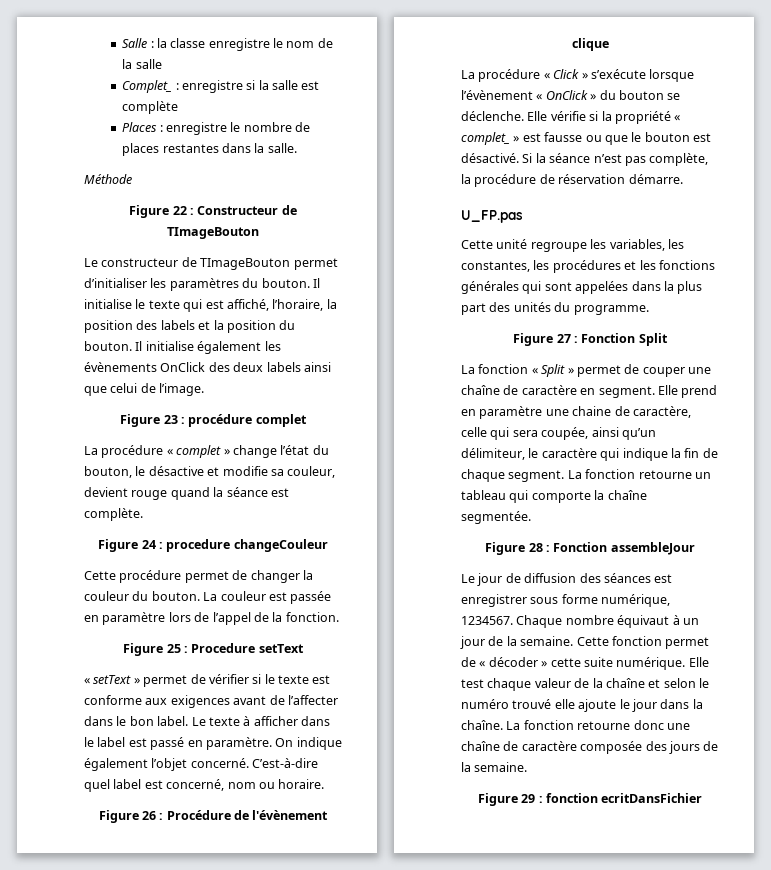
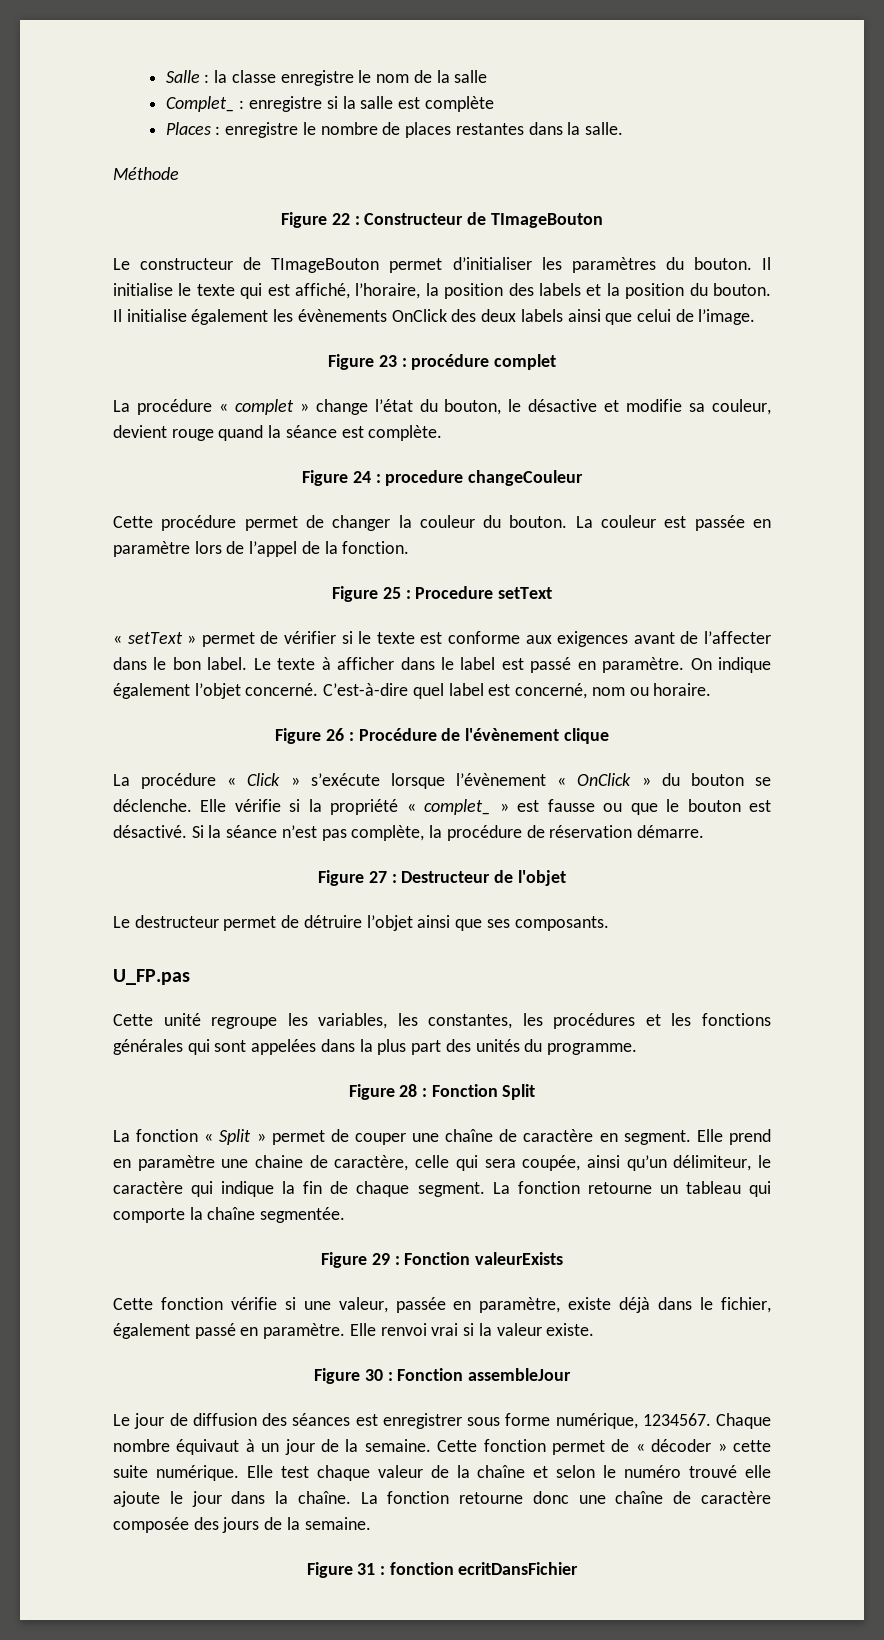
(683, 179) none -> [318,870,566,886] [113,915,609,931] // Figure 27 : Destructeur de l'objet // Le destructeur permet de détruire l’objet ainsi que ses composants.
[556,334,571,343] 27 -> [399,1084,418,1097] 28
[528,543,543,552] 28 -> [371,1252,563,1265] [113,1297,771,1313] [113,1323,595,1339] [314,1368,383,1384] 29 : Fonction valeurExists // Cette fonction vérifie si une valeur, passée en paramètre, existe déjà dans le fichier, également passé en paramètre. Elle renvoi vrai si la valeur existe. // Figure 30
[521,794,536,803] 29 -> [357,1563,376,1575] 31

